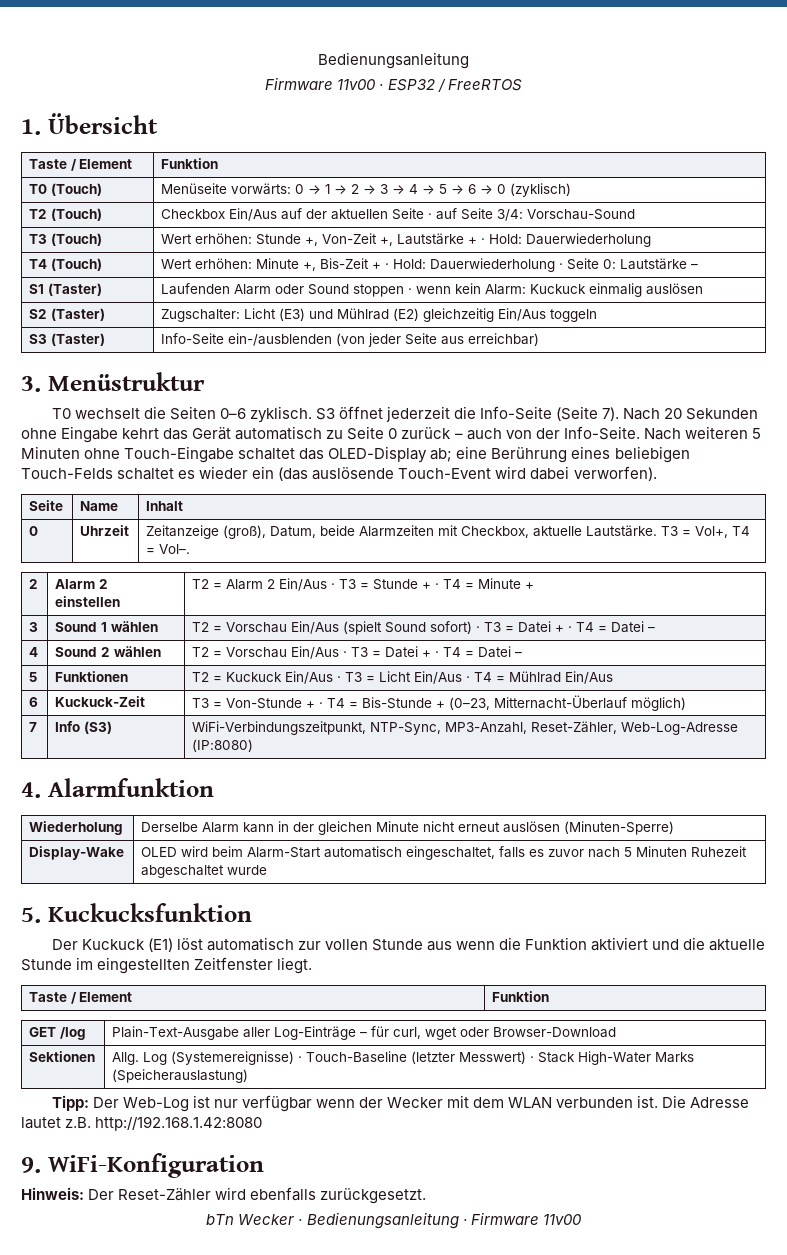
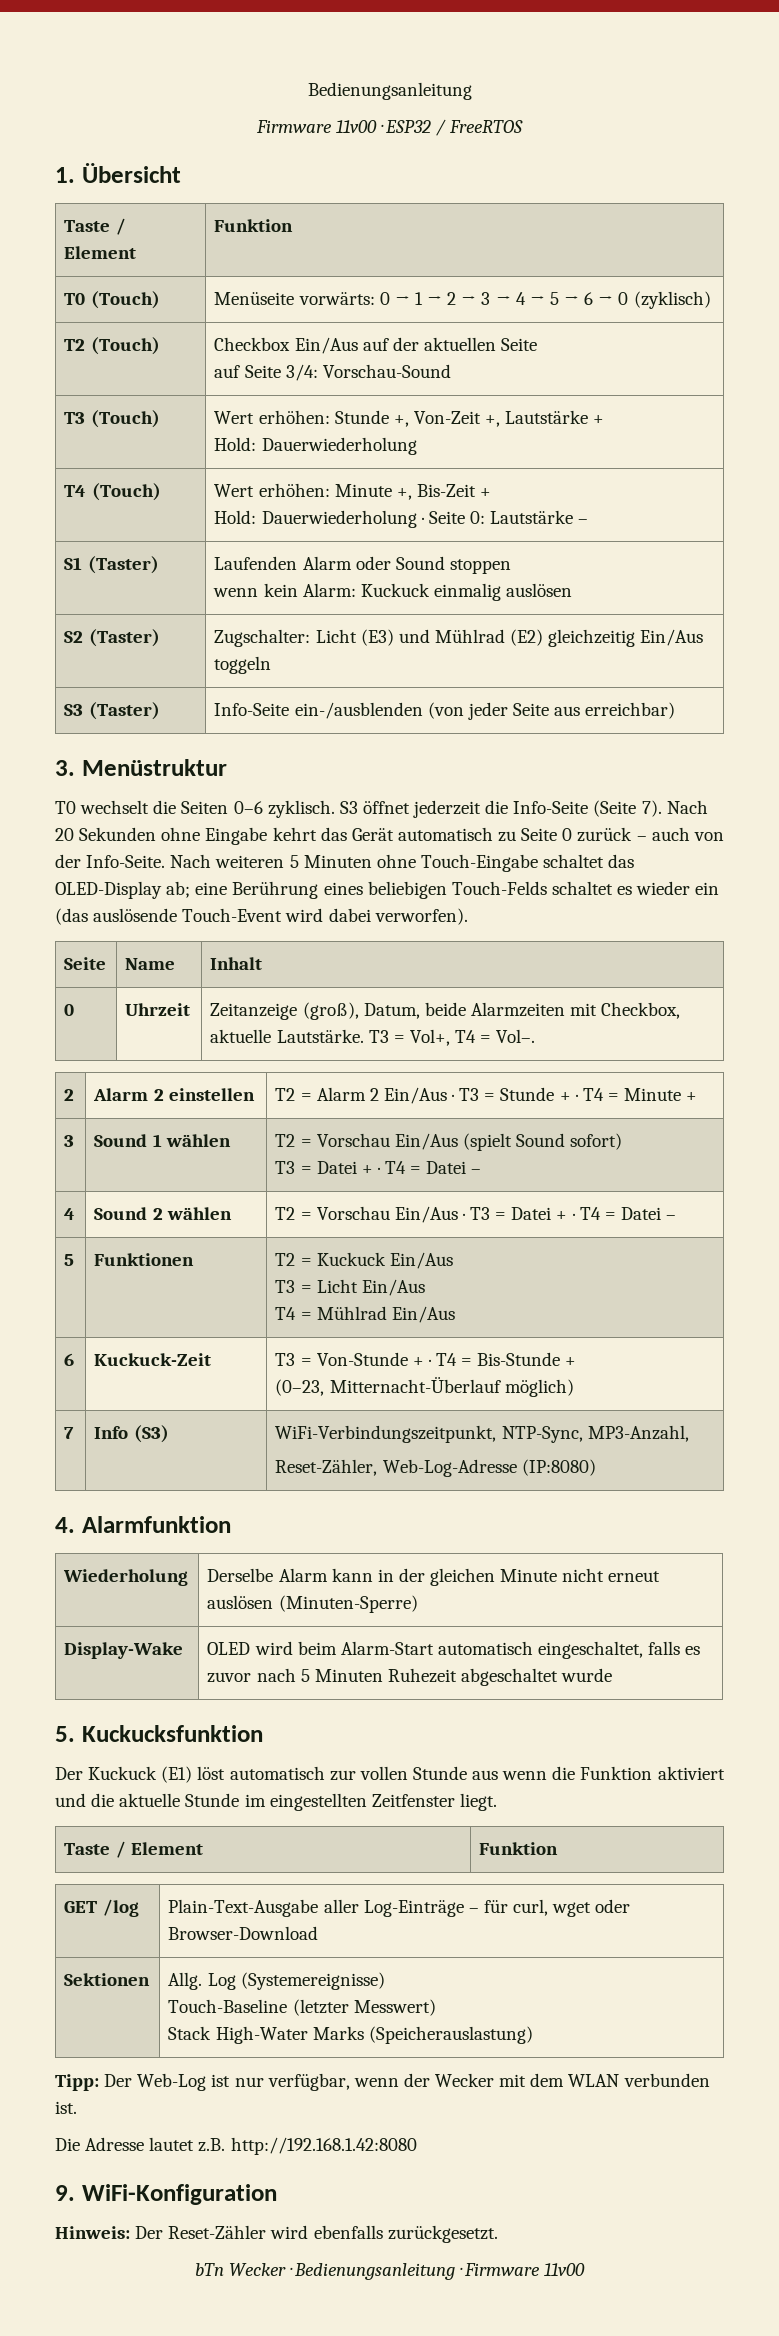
[428,213,433,219] · -> (538, 344) //
[481,238,486,244] · -> (605, 419) //
[385,263,390,269] · -> (492, 492) //
[408,288,413,294] · -> (511, 566) //
[476,626,481,632] · -> (623, 1141) //
[337,676,342,682] · -> (453, 1260) //
[466,676,471,682] · -> (425, 1287) //
(446, 704) none -> (577, 1361) //
(528, 728) none -> (689, 1433) //
[298,1056,303,1062] · -> (385, 1981) //
[530,1056,535,1062] · -> (436, 2007) //
[241,1095,312,1112] verfügbar -> [267,2073,350,2091] verfügbar,
(659, 1101) none -> (77, 2107) //

